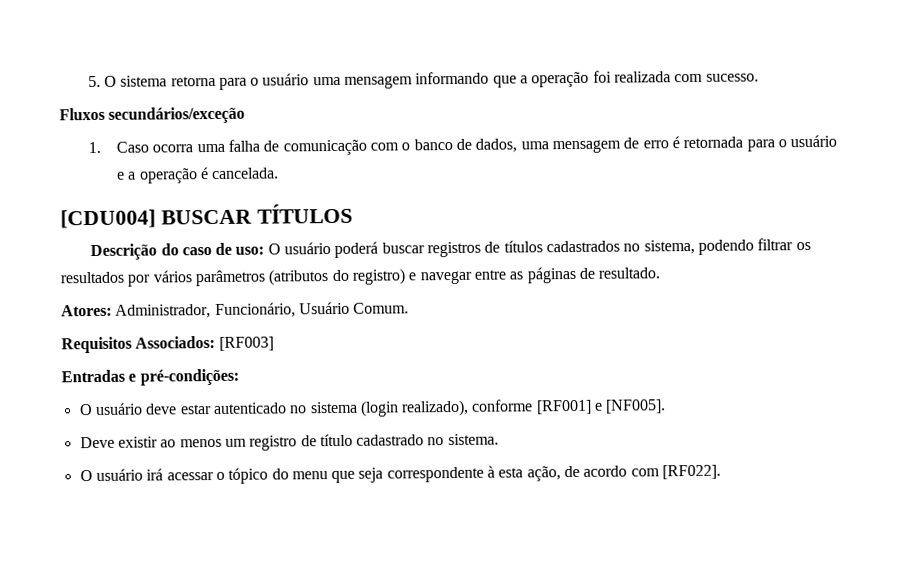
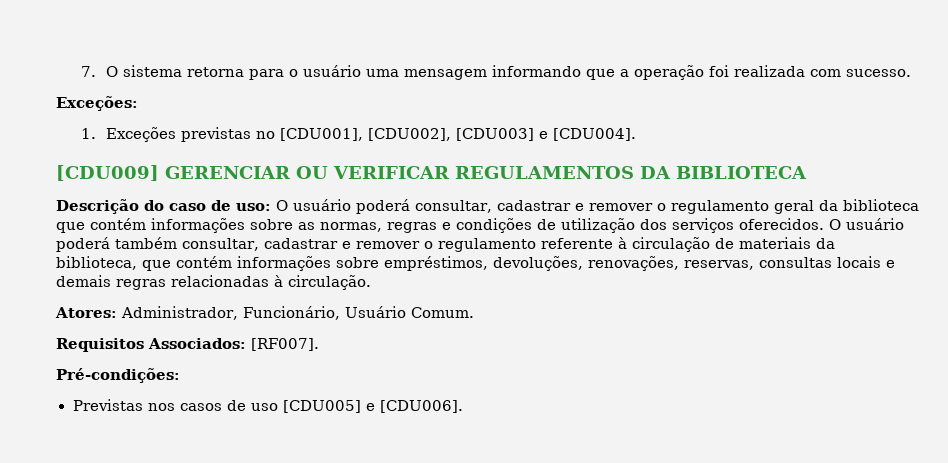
[87,75,101,88] 5. -> [80,66,96,77] 7.
[59,106,246,124] Fluxos secundários/exceção -> [56,96,138,111] Exceções:
[116,134,838,156] [117,167,280,184] [60,203,353,229] Caso ocorra uma falha de comunicação com o banco de dados, uma mensagem de erro é retornada para o usuário e a operação é cancelada. // [CDU004] BUSCAR TÍTULOS -> [105,127,636,142] [56,165,807,181] Exceções previstas no [CDU001], [CDU002], [CDU003] e [CDU004]. // [CDU009] GERENCIAR OU VERIFICAR REGULAMENTOS DA BIBLIOTECA
[381,238,811,258] [60,266,661,287] buscar registros de títulos cadastrados no sistema, podendo filtrar os resultados por vários parâmetros (atributos do registro) e navegar entre as páginas de resultado. -> [415,199,919,214] [56,218,904,233] [56,237,835,252] [56,256,895,271] [56,275,371,290] consultar, cadastrar e remover o regulamento geral da biblioteca que contém informações sobre as normas, regras e condições de utilização dos serviços oferecidos. O usuário poderá também consultar, cadastrar e remover o regulamento referente à circulação de materiais da biblioteca, que contém informações sobre empréstimos, devoluções, renovações, reservas, consultas locais e demais regras relacionadas à circulação.
[218,336,274,351] [61,368,239,386] [78,399,667,417] [79,433,499,451] [79,464,722,484] [RF003] // Entradas e pré-condições: // O usuário deve estar autenticado no sistema (login realizado), conforme [RF001] e [NF005]. // Deve existir ao menos um registro de título cadastrado no sistema. // O usuário irá acessar o tópico do menu que seja correspondente à esta ação, de acordo com [RF022]. -> [251,338,319,351] [56,368,180,383] [72,399,463,413] [RF007]. // Pré-condições: // Previstas nos casos de uso [CDU005] e [CDU006].

